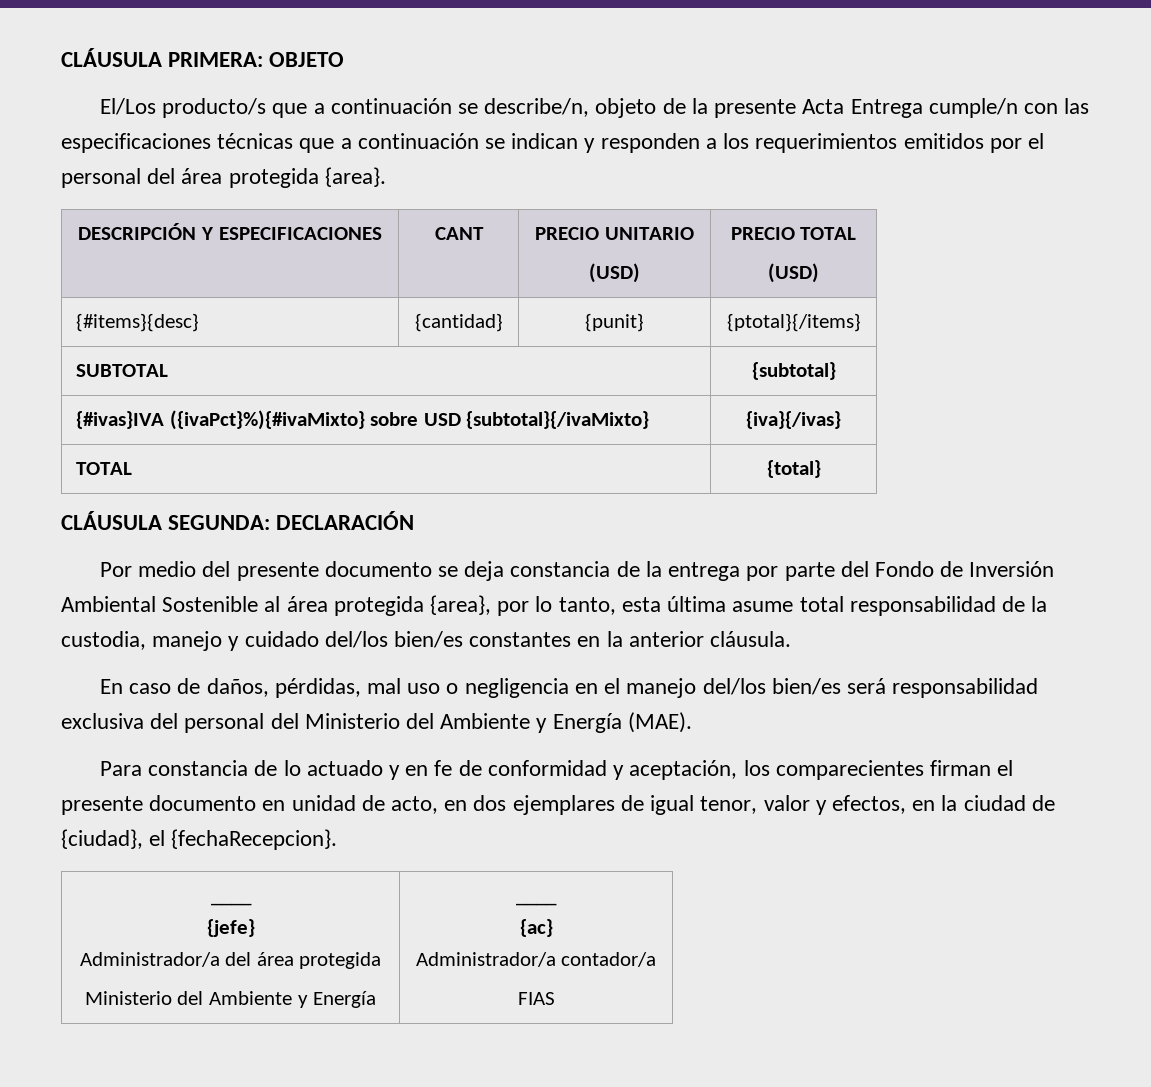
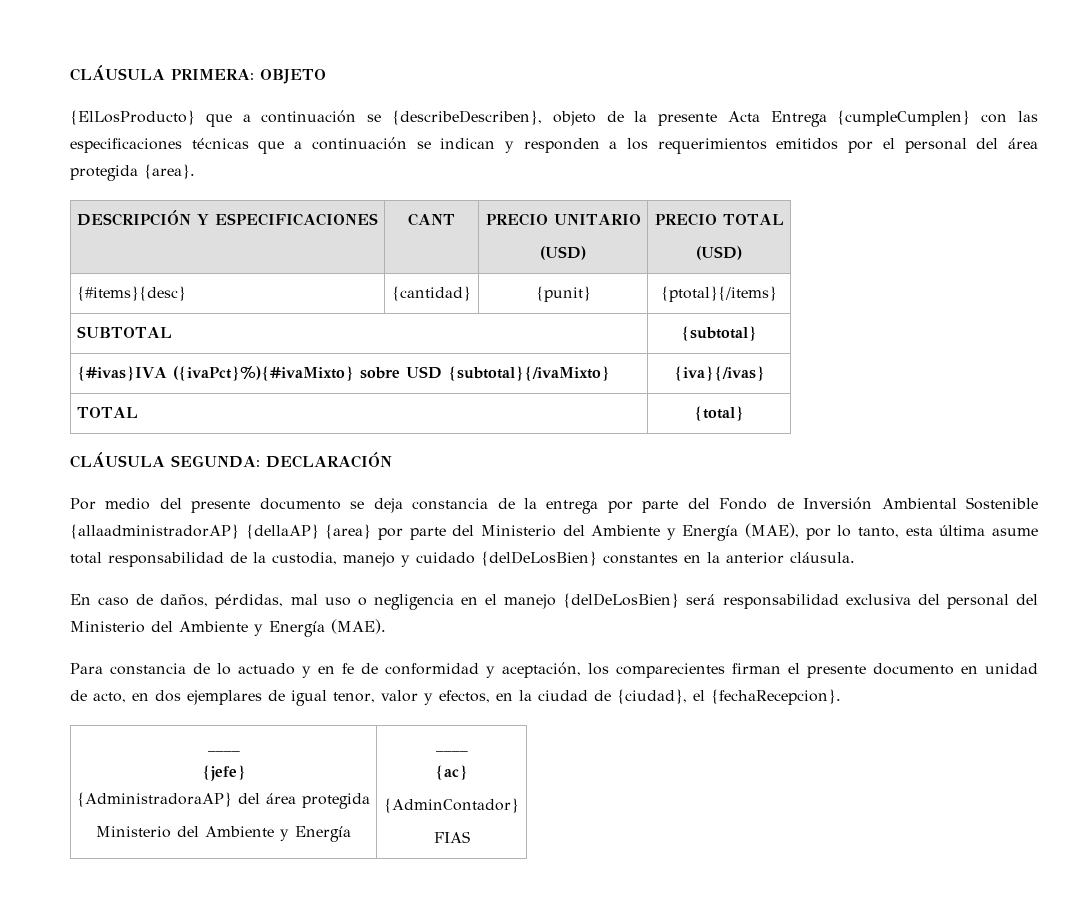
[99,98,590,118] El/Los producto/s que a continuación se describe/n, -> [70,110,542,127] {ElLosProducto} que a continuación se {describeDescriben},
[928,98,1018,118] cumple/n -> [837,110,971,126] {cumpleCumplen}
[264,595,492,616] al área protegida {area}, -> [70,523,800,541] {allaadministradorAP} {dellaAP} {area} por parte del Ministerio del Ambiente y Energía (MAE),
[324,631,464,648] del/los bien/es -> [481,551,597,566] {delDeLosBien}
[702,678,841,695] del/los bien/es -> [563,593,680,608] {delDeLosBien}
[79,952,220,967] Administrador/a -> [77,792,232,807] {AdministradoraAP}
[415,952,657,967] Administrador/a contador/a -> [384,798,519,813] {AdminContador}

